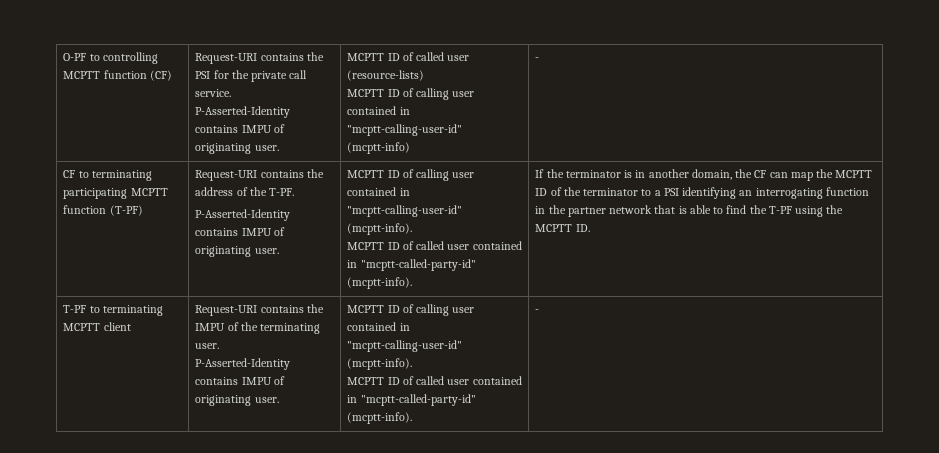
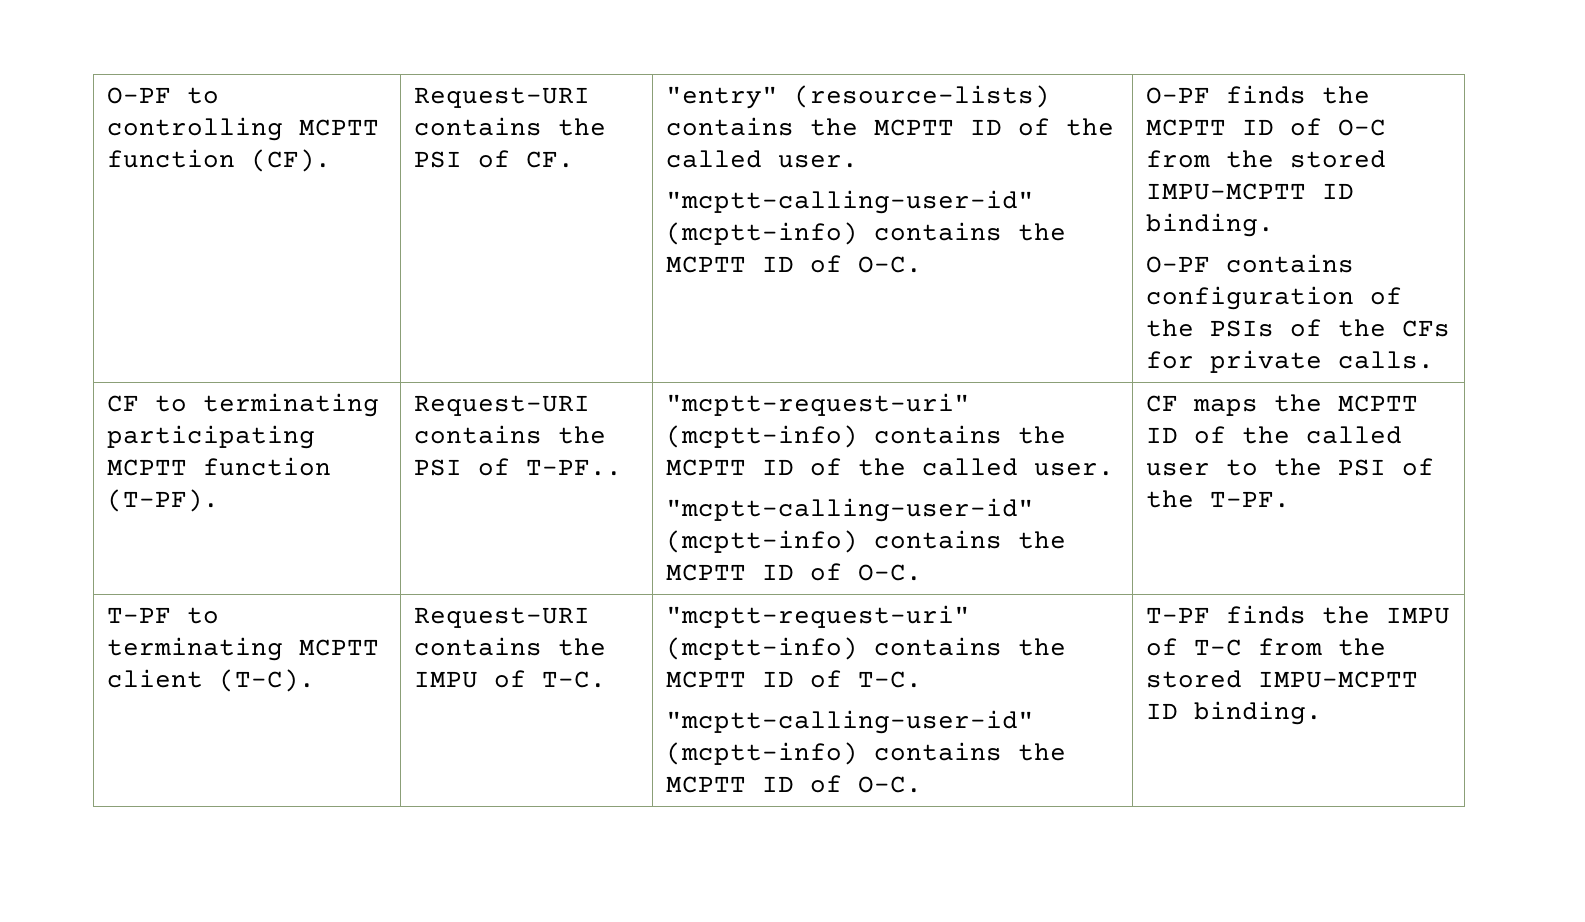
[149,70,172,81] [195,52,324,64] [195,70,308,82] [195,89,232,97] [195,106,291,118] [195,124,285,133] [195,143,279,154] [347,52,470,61] [347,70,425,81] [347,88,475,100] [347,106,410,115] [347,124,463,136] [347,142,411,154] [535,57,540,61] (CF) | Request-URI contains the PSI for the private call service. // P-Asserted-Identity contains IMPU of originating user. | MCPTT ID of called user (resource-lists) // MCPTT ID of calling user contained in "mcptt-calling-user-id" (mcptt-info) | - -> [251,149,332,172] [414,87,591,108] [414,117,607,136] [414,150,575,168] [666,85,1051,109] [666,117,1115,136] [666,150,859,168] [666,190,1035,214] [666,222,1067,245] [666,255,923,273] [1146,85,1371,104] [1146,118,1387,136] [1146,150,1387,168] [1146,183,1355,200] [1146,213,1275,237] [1146,254,1355,273] [1146,286,1403,310] [1146,319,1451,337] [1146,350,1435,373] (CF). | Request-URI contains the PSI of CF. | "entry" (resource-lists) contains the MCPTT ID of the called user. // "mcptt-calling-user-id" (mcptt-info) contains the MCPTT ID of O-C. | O-PF finds the MCPTT ID of O-C from the stored IMPU-MCPTT ID binding. // O-PF contains configuration of the PSIs of the CFs for private calls.
[109,205,143,216] [195,169,324,181] [195,187,295,196] [195,209,291,221] [195,227,285,236] [195,246,279,257] [347,169,475,181] [347,187,410,196] [347,205,463,217] [347,223,413,235] [347,241,522,250] [347,259,476,271] [347,277,413,289] [535,169,873,181] [535,187,869,199] [535,205,844,217] [535,224,590,232] (T-PF) | Request-URI contains the address of the T-PF. // P-Asserted-Identity contains IMPU of originating user. | MCPTT ID of calling user contained in "mcptt-calling-user-id" (mcptt-info). // MCPTT ID of called user contained in "mcptt-called-party-id" (mcptt-info). | If the terminator is in another domain, the CF can map the MCPTT ID of the terminator to a PSI identifying an interrogating function in the partner network that is able to find the T-PF using the MCPTT ID. -> [107,489,220,512] [414,395,591,416] [414,425,607,444] [414,458,623,476] [666,393,971,416] [666,425,1067,448] [666,458,1115,476] [666,498,1035,522] [666,530,1067,553] [666,563,923,581] [1146,394,1419,416] [1146,426,1403,444] [1146,458,1435,476] [1146,490,1291,508] (T-PF). | Request-URI contains the PSI of T-PF.. | "mcptt-request-uri" (mcptt-info) contains the MCPTT ID of the called user. // "mcptt-calling-user-id" (mcptt-info) contains the MCPTT ID of O-C. | CF maps the MCPTT ID of the called user to the PSI of the T-PF.
(131, 326) none -> [219,669,316,692] (T-C).
[240,322,321,334] [195,343,220,349] [195,358,291,370] [195,376,285,385] [195,395,279,406] [347,304,475,316] [347,322,410,331] [347,340,463,352] [347,358,413,370] [347,376,522,385] [347,394,476,406] [347,412,413,424] [535,309,540,313] the terminating user. // P-Asserted-Identity contains IMPU of originating user. | MCPTT ID of calling user contained in "mcptt-calling-user-id" (mcptt-info). // MCPTT ID of called user contained in "mcptt-called-party-id" (mcptt-info). | - -> [542,671,607,688] [666,605,971,628] [666,637,1067,660] [666,670,923,688] [666,710,1035,734] [666,742,1067,765] [666,775,923,793] [1146,605,1451,624] [1146,638,1387,656] [1146,670,1419,688] [1146,701,1323,725] T-C. | "mcptt-request-uri" (mcptt-info) contains the MCPTT ID of T-C. // "mcptt-calling-user-id" (mcptt-info) contains the MCPTT ID of O-C. | T-PF finds the IMPU of T-C from the stored IMPU-MCPTT ID binding.

